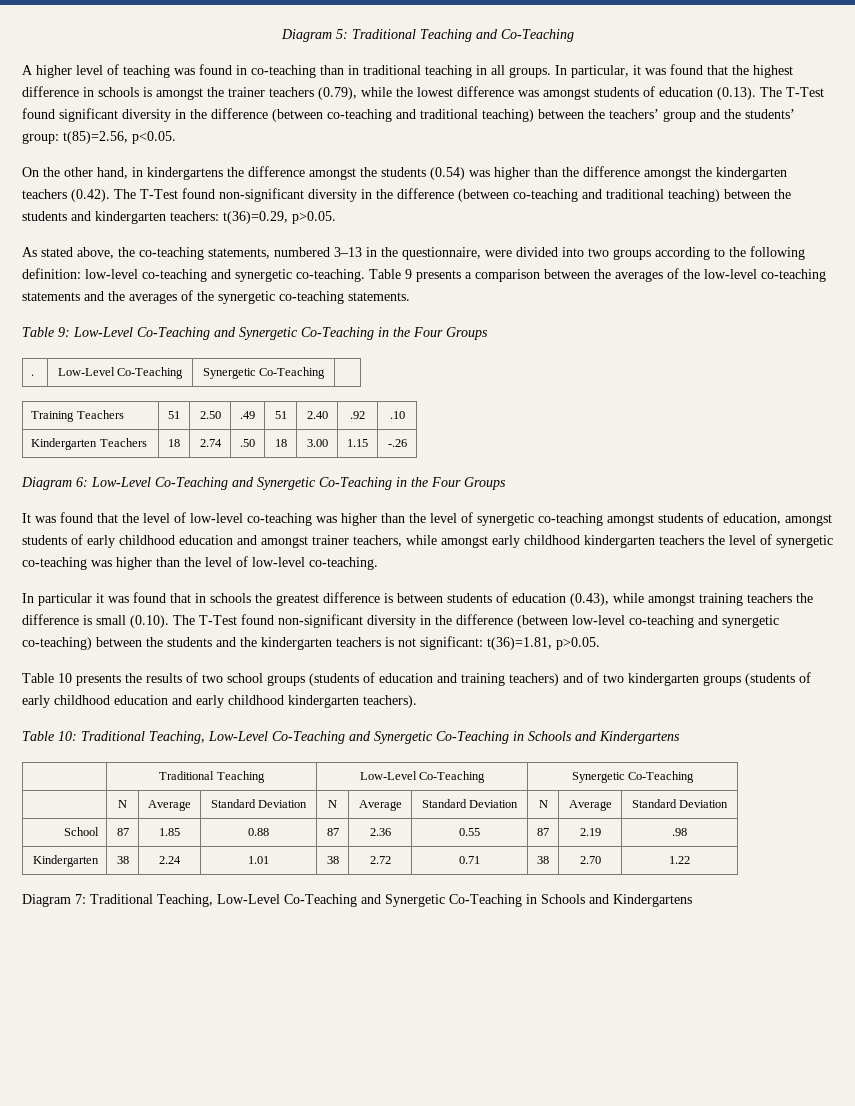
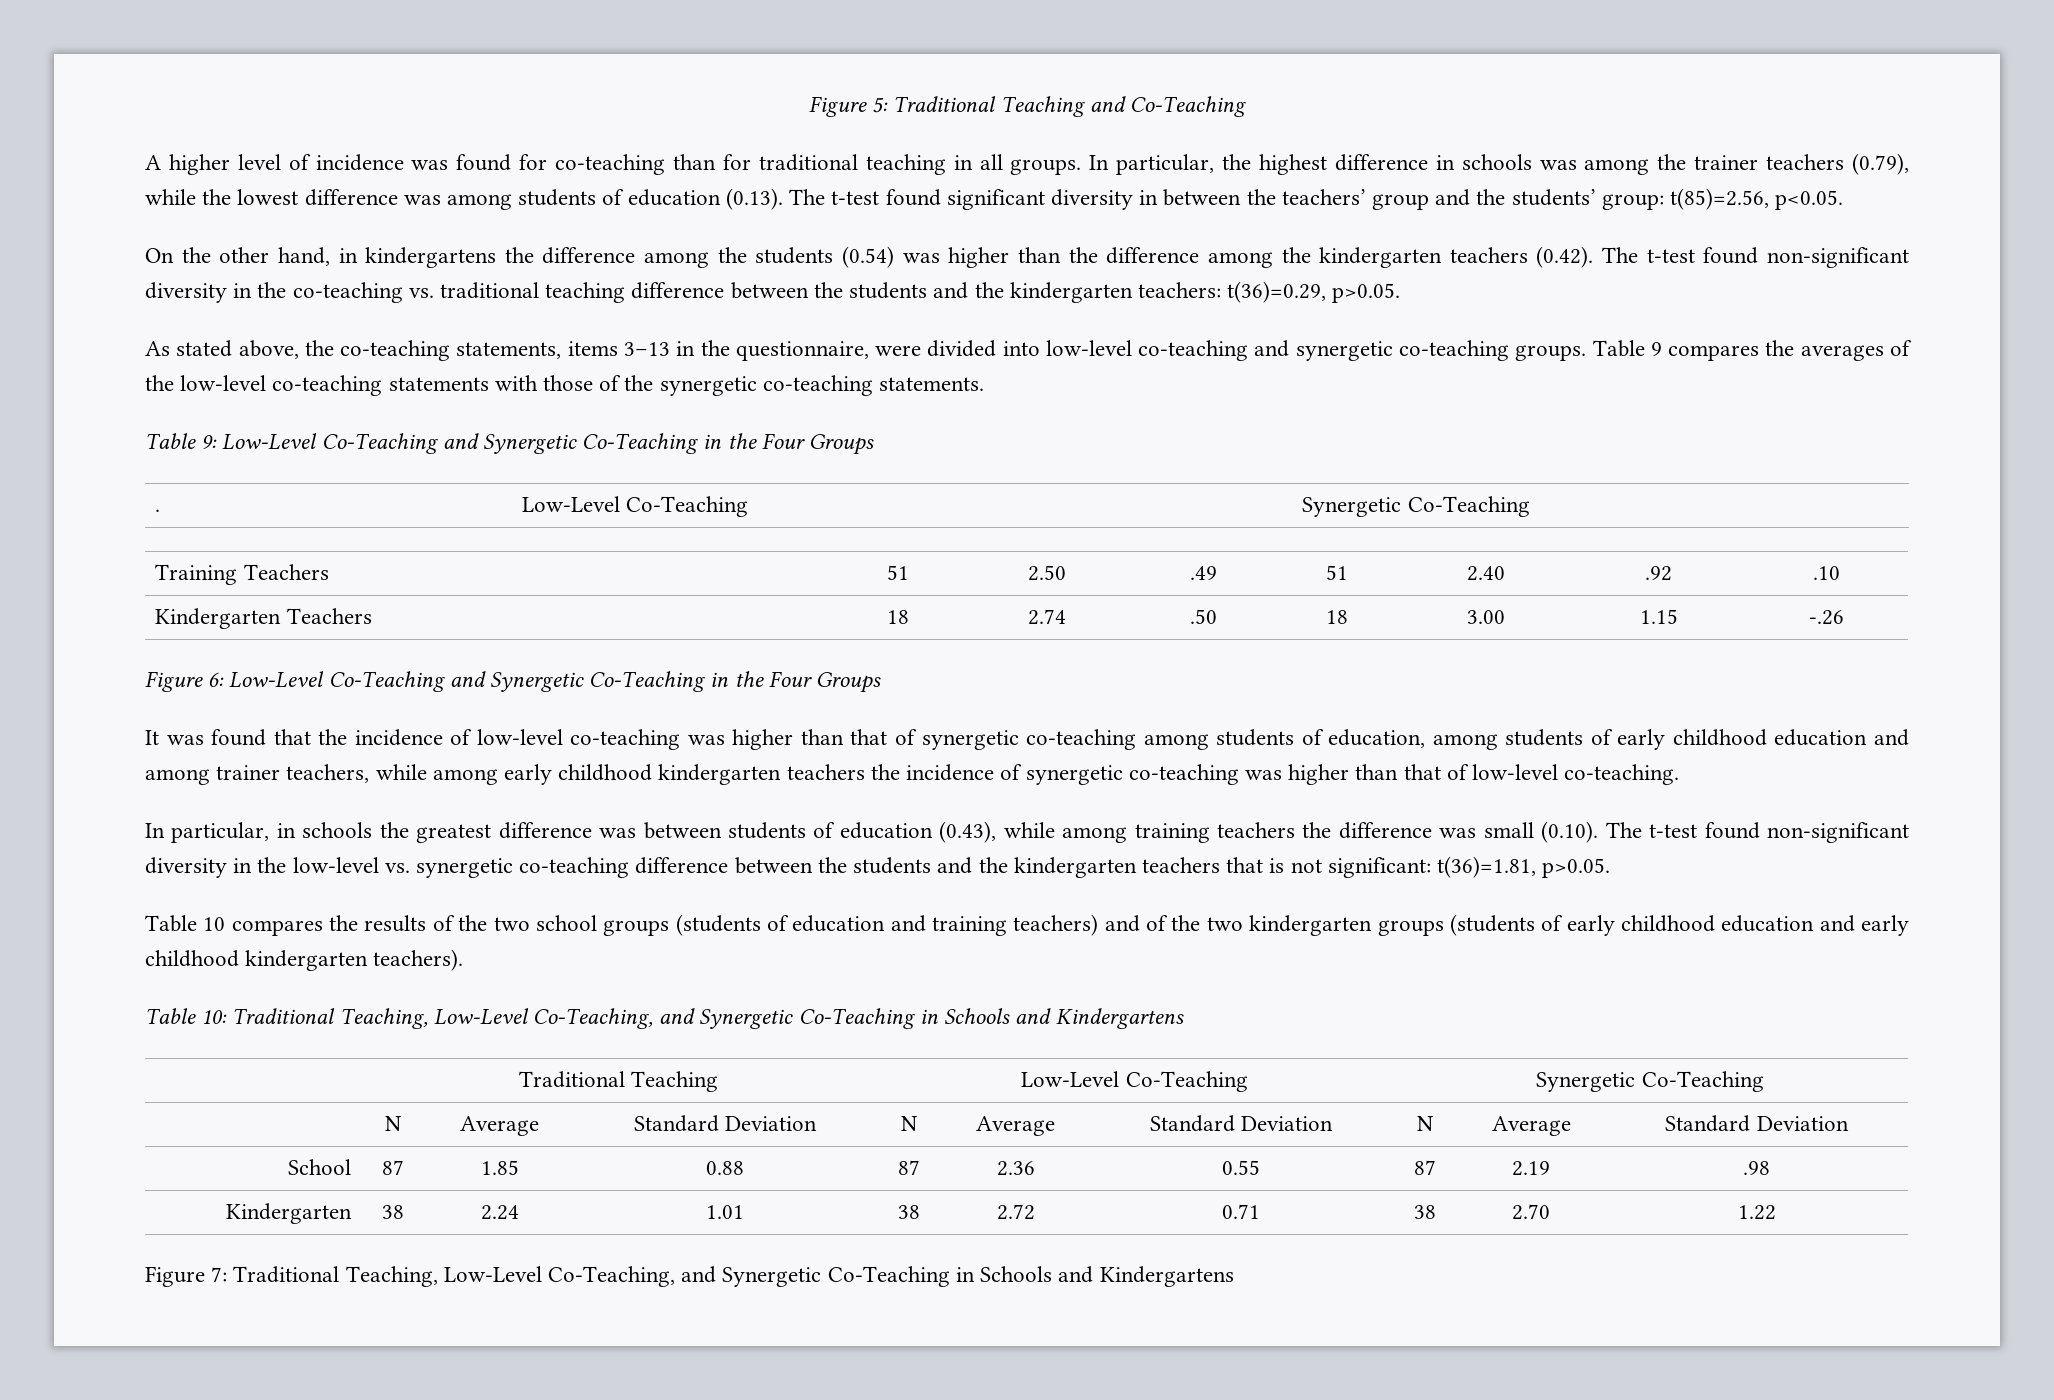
[280,29,332,42] Diagram -> [808,96,867,117] Figure
[123,64,247,78] teaching was found in -> [315,154,548,171] incidence was found for
[348,65,359,75] in -> [722,154,751,170] for
[633,64,728,75] it was found that -> (1215, 164) none
[143,87,203,100] is amongst -> [1539,159,1650,175] was among
[543,88,590,100] amongst -> [447,194,513,210] among
[786,87,824,97] T-Test -> [831,191,880,205] t-test
[190,108,534,122] the difference (between co-teaching and traditional teaching) -> (1159, 197) none
[309,168,356,180] amongst -> [644,252,710,268] among
[644,168,691,180] amongst -> [1207,252,1273,268] among
[140,188,791,202] [22,211,91,221] T-Test found non-significant diversity in the difference (between co-teaching and traditional teaching) between the students and -> [1646,247,1910,268] [145,282,1004,303] t-test found non-significant diversity in the co-teaching vs. traditional teaching difference between the students and the
[274,247,330,257] numbered -> [567,341,618,356] items
[588,246,805,260] [22,268,590,282] two groups according to the following definition: low-level co-teaching and synergetic co-teaching. Table 9 presents a comparison between -> [1045,340,1760,361] low-level co-teaching and synergetic co-teaching groups. Table 9 compares
[84,291,177,304] and the averages -> [494,375,594,391] with those
[21,477,72,490] Diagram -> [145,671,203,692] Figure
[143,513,170,523] level -> [354,729,443,746] incidence
[409,512,654,526] the level of synergetic co-teaching amongst -> [850,729,1209,750] that of synergetic co-teaching among
[785,514,832,526] amongst -> [1432,734,1498,750] among
[261,536,308,548] amongst -> [145,769,210,785] among
[441,536,488,548] amongst -> [432,769,498,785] among
[729,535,756,545] level -> [906,764,995,781] incidence
[184,557,232,567] the level -> [1403,764,1441,780] that
[38,592,191,606] particular it was found that -> [171,822,270,843] particular,
[384,593,393,603] is -> [599,828,637,838] was
[648,594,695,606] amongst -> [1062,827,1128,843] among
[83,615,92,625] is -> [1439,828,1477,838] was
[199,614,779,628] [22,637,92,650] T-Test found non-significant diversity in the difference (between low-level co-teaching and synergetic co-teaching) -> [1649,822,1910,843] [145,857,729,878] t-test found non-significant diversity in the low-level vs. synergetic co-teaching difference
(381, 642) none -> [1226,857,1264,873] that
[76,674,121,686] presents -> [231,920,323,936] compares
(198, 677) none -> [458,915,488,931] the
(599, 677) none -> [1171,915,1201,931] the
[272,731,345,744] Co-Teaching -> [533,1008,654,1029] Co-Teaching,
[22,894,71,907] Diagram -> [145,1266,205,1287] Figure
[284,894,357,907] Co-Teaching -> [548,1266,676,1287] Co-Teaching,

